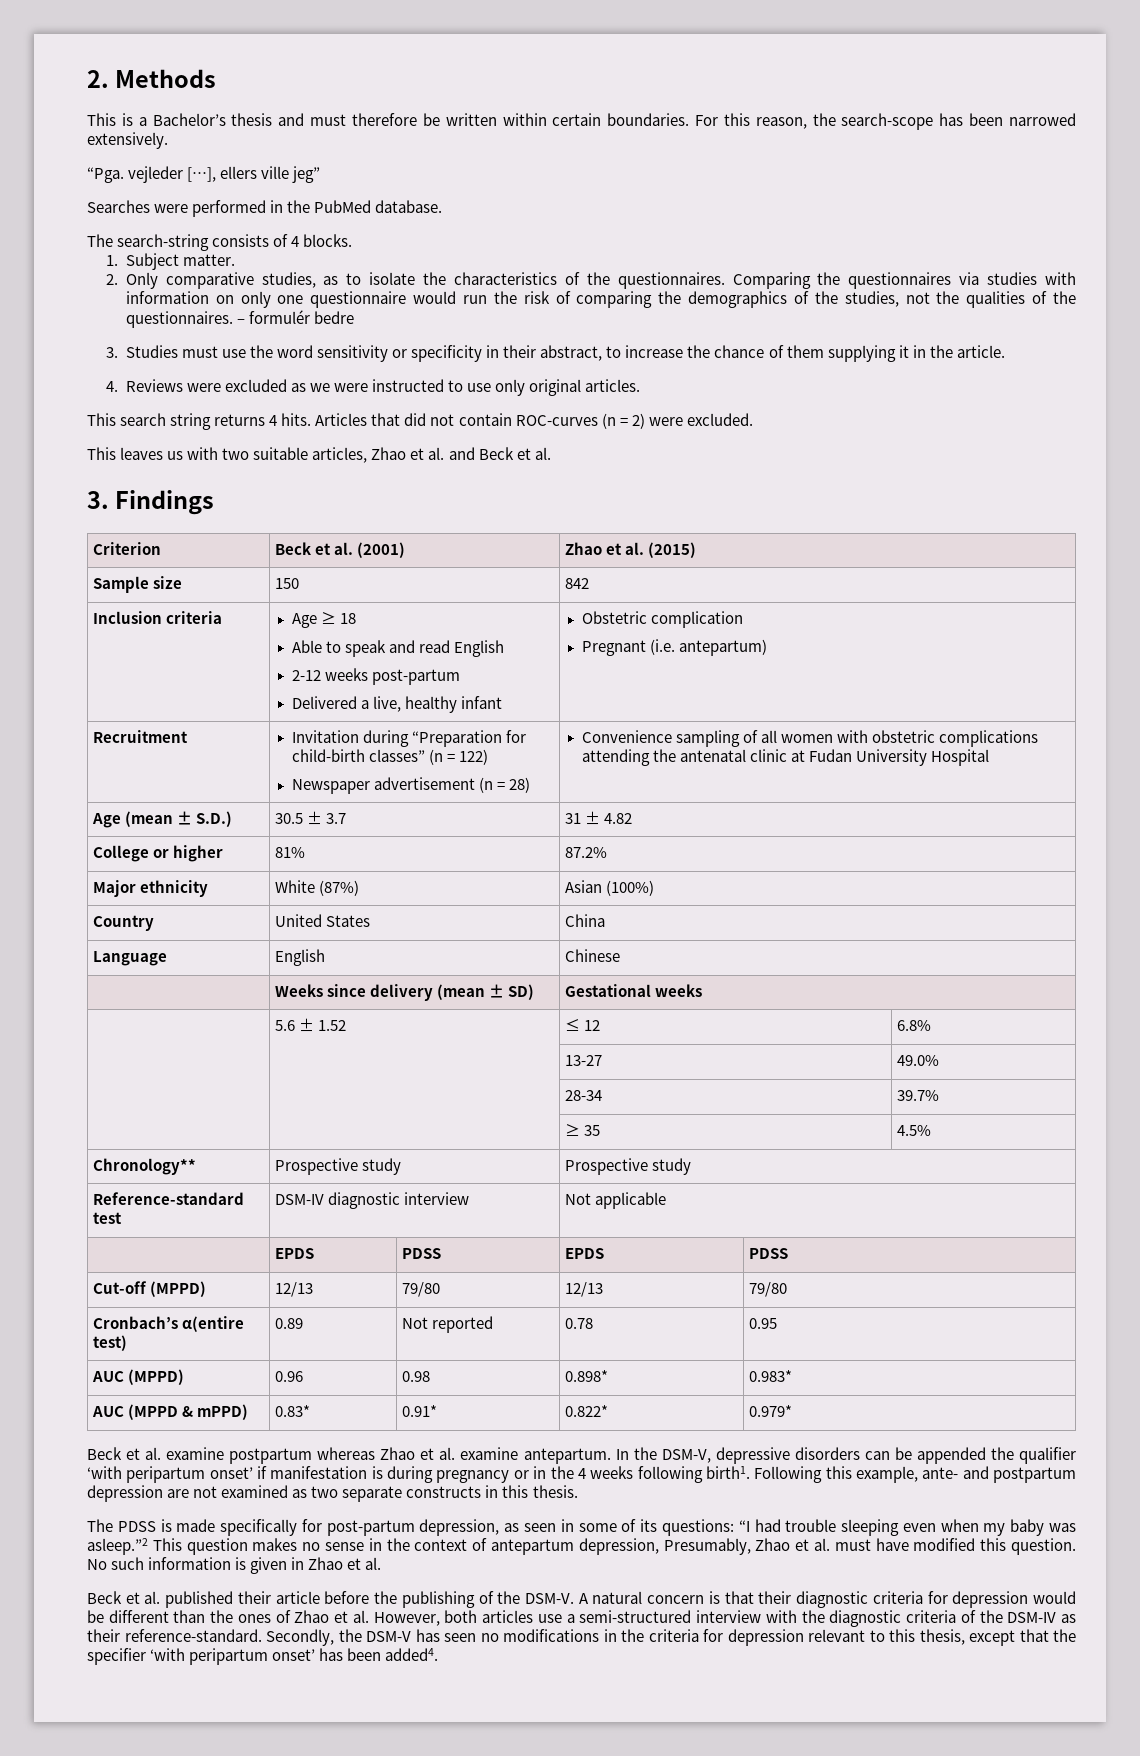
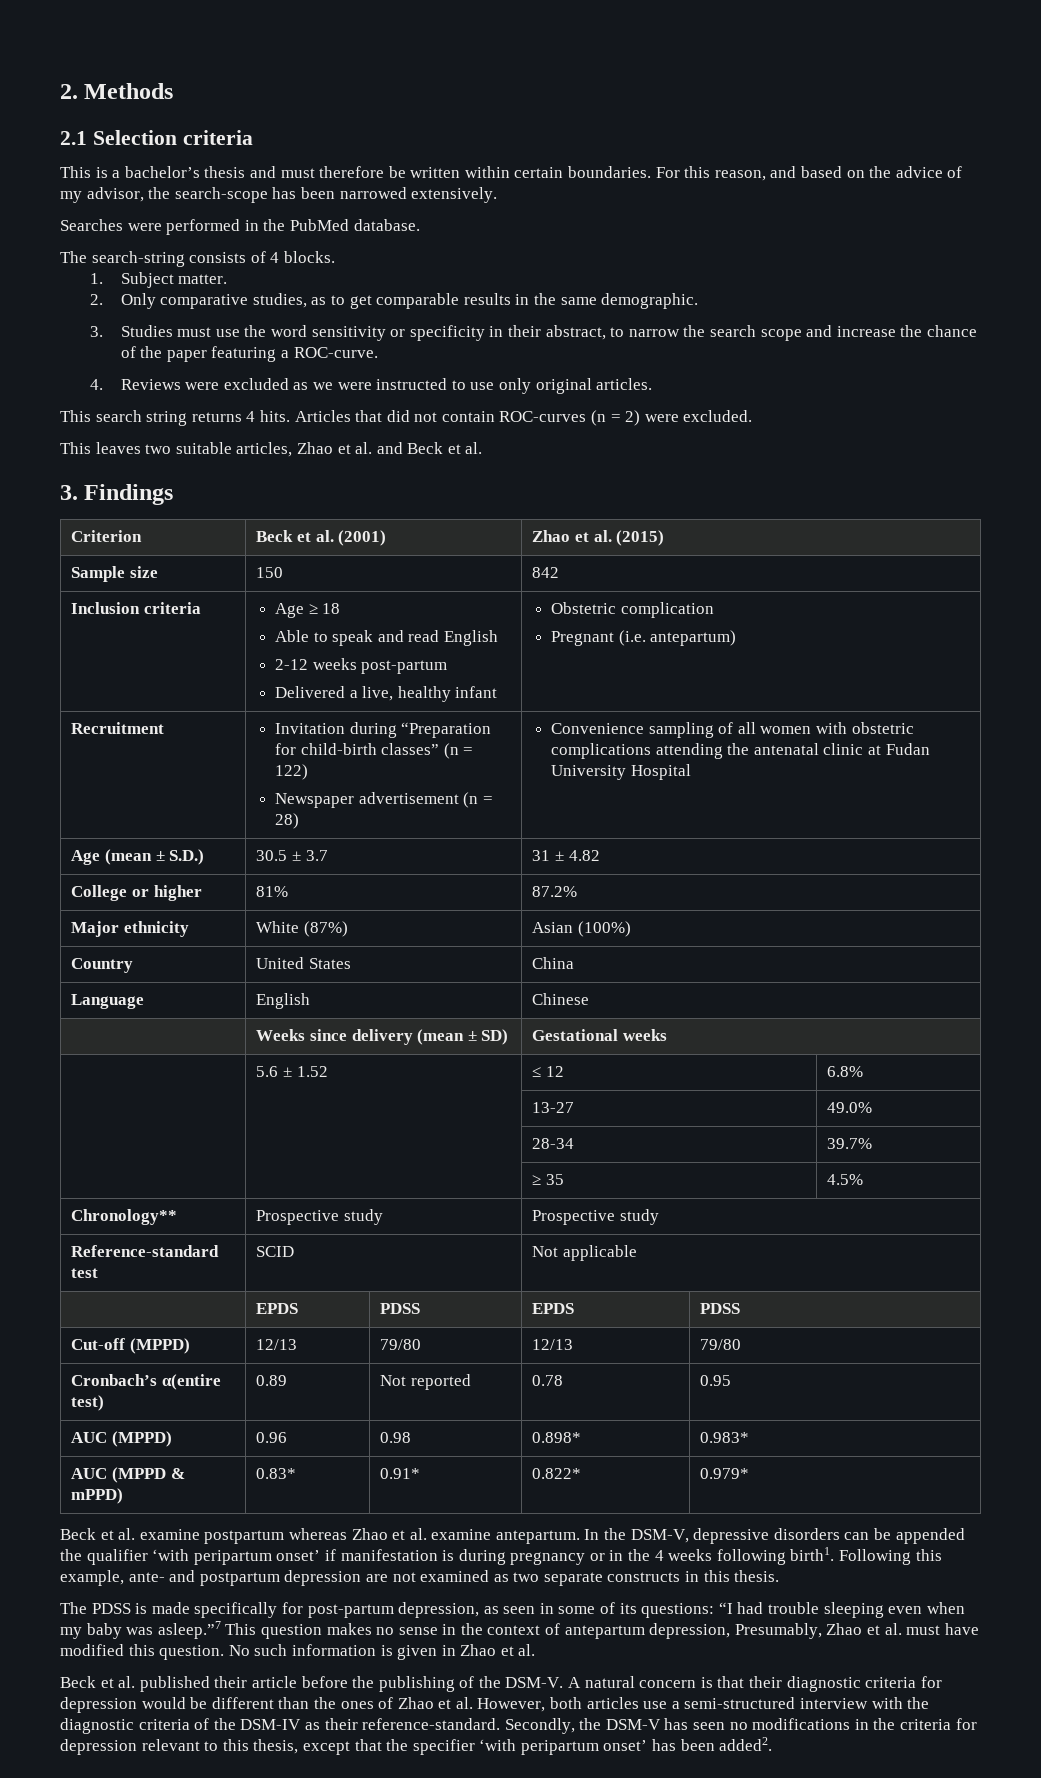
(217, 78) none -> [60,130,253,145] // 2.1 Selection criteria
[152,113,226,126] Bachelor’s -> [124,166,200,178] bachelor’s
(807, 123) none -> [770,166,963,178] [60,187,144,203] and based on the advice of my advisor,
[87,166,321,183] // “Pga. vejleder […], ellers ville jeg” -> (498, 195) none
[369,272,1076,289] [125,291,1076,308] [125,310,354,328] isolate the characteristics of the questionnaires. Comparing the questionnaires via studies with information on only one questionnaire would run the risk of comparing the demographics of the studies, not the qualities of the questionnaires. – formulér bedre -> [349,293,699,309] get comparable results in the same demographic.
[625,345,1005,362] increase the chance of them supplying it in the article. -> [628,325,977,341] [120,346,378,362] narrow the search scope and increase the chance of the paper featuring a ROC-curve.
[167,447,219,460] us with -> (141, 448) none
[275,1192,470,1209] DSM-IV diagnostic interview -> [256,1246,295,1257] SCID
[87,1538,148,1555] asleep.”2 -> [157,1621,221,1639] asleep.”7
[385,1648,439,1661] added4. -> [719,1737,773,1751] added2.

